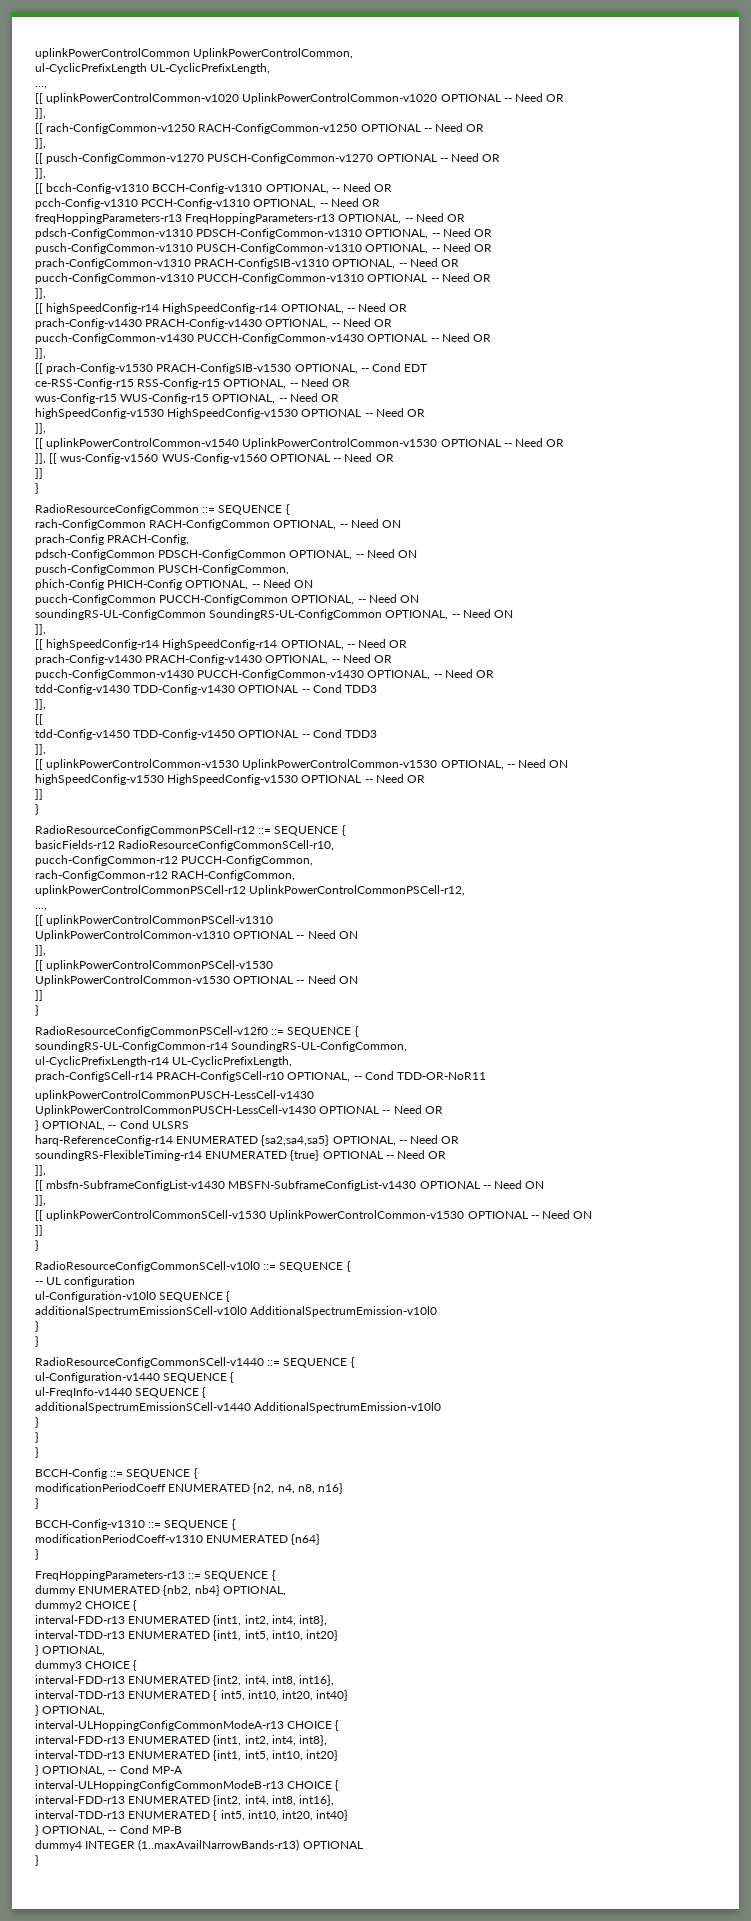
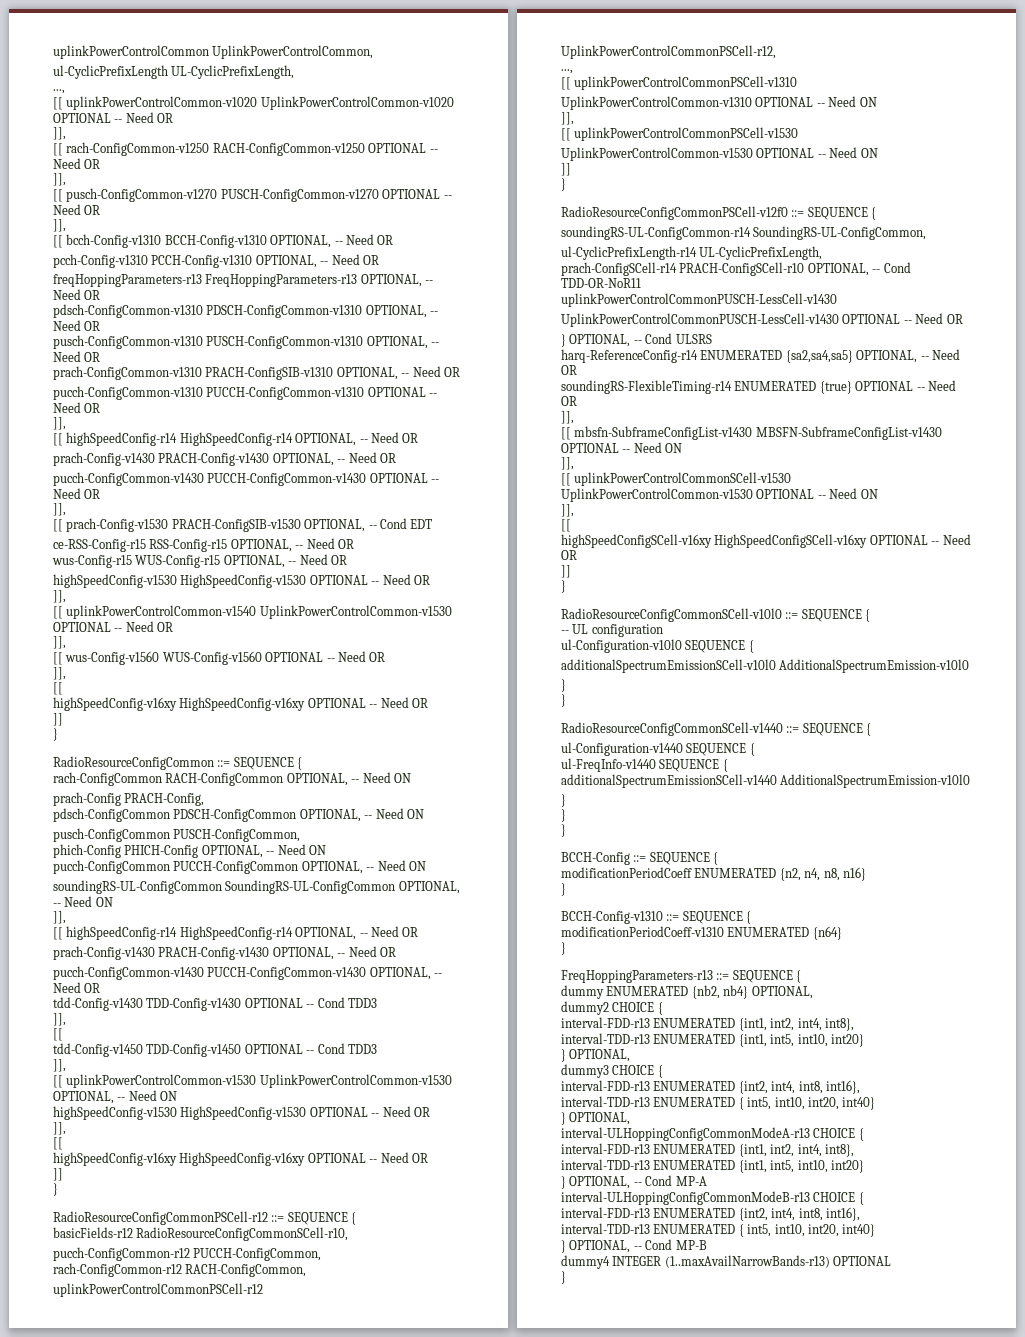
(46, 458) none -> (66, 642) //
(394, 458) none -> [53,667,66,680] [53,682,63,695] [53,697,428,711] // ]], // [[ // highSpeedConfig-v16xy HighSpeedConfig-v16xy OPTIONAL -- Need OR
(426, 779) none -> [53,1122,66,1135] [53,1137,63,1150] [53,1152,428,1166] // ]], // [[ // highSpeedConfig-v16xy HighSpeedConfig-v16xy OPTIONAL -- Need OR
(593, 1215) none -> [561,504,574,517] [561,519,571,532] [561,534,971,548] [561,550,577,560] // ]], // [[ // highSpeedConfigSCell-v16xy HighSpeedConfigSCell-v16xy OPTIONAL -- Need OR

